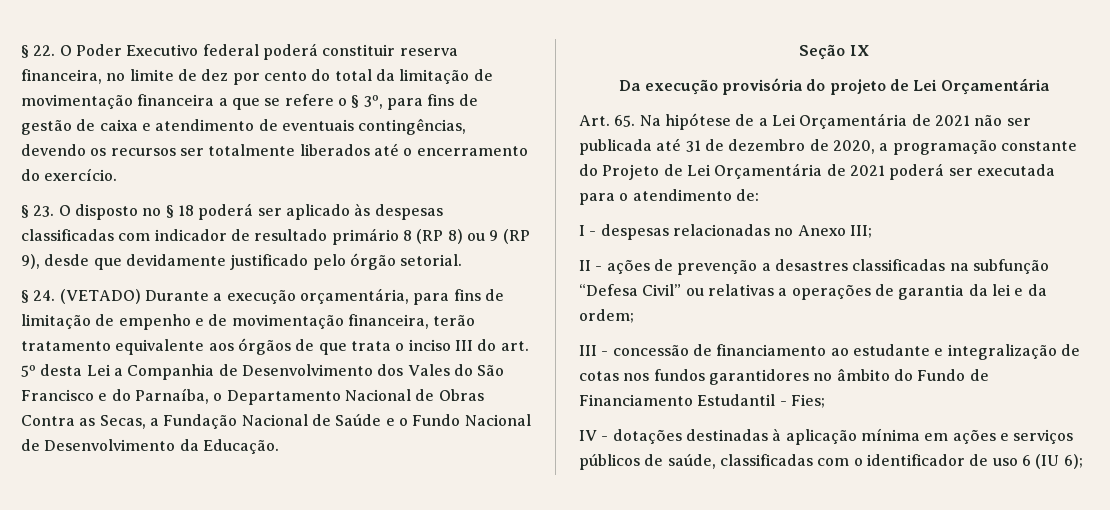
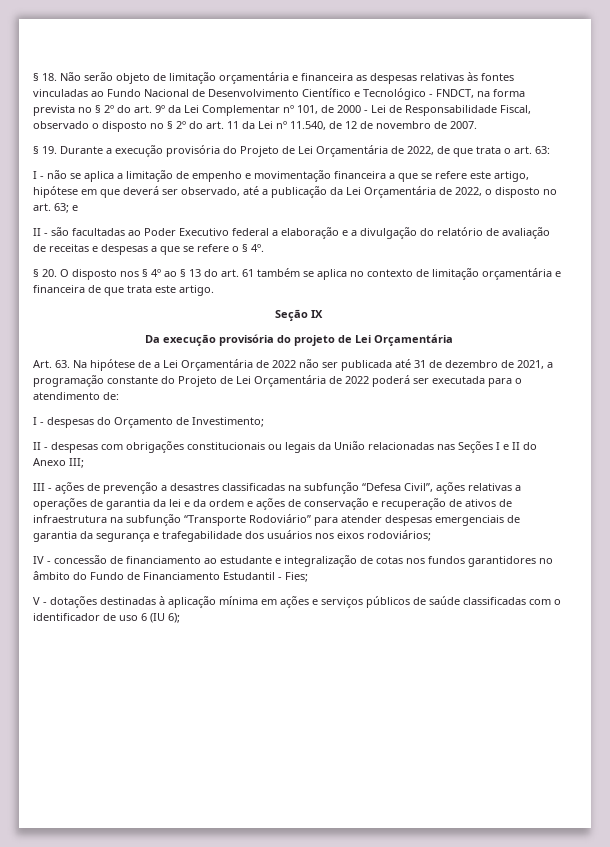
[21,43,458,60] [21,69,493,85] § 22. O Poder Executivo federal poderá constituir reserva financeira, no limite de dez por cento do total da limitação de -> [33,72,514,84] [33,88,525,100] [33,105,531,116] [33,121,477,132] [33,145,550,157] [33,170,251,182] § 18. Não serão objeto de limitação orçamentária e financeira as despesas relativas às fontes vinculadas ao Fundo Nacional de Desenvolvimento Científico e Tecnológico - FNDCT, na forma prevista no § 2º do art. 9º da Lei Complementar nº 101, de 2000 - Lei de Responsabilidade Fiscal, observado o disposto no § 2º do art. 11 da Lei nº 11.540, de 12 de novembro de 2007. // § 19. Durante a execução provisória do Projeto de Lei Orçamentária de 2022, de que trata o art. 63: // I - não se aplica a limitação de empenho e
[337,94,478,110] [21,118,467,135] [21,143,528,156] [21,168,118,181] [21,205,55,218] o § 3º, para fins de gestão de caixa e atendimento de eventuais contingências, devendo os recursos ser totalmente liberados até o encerramento do exercício. // § 23. -> [470,171,529,182] [33,186,557,198] [33,203,78,213] [33,227,550,239] [33,244,264,255] [33,269,57,277] este artigo, hipótese em que deverá ser observado, até a publicação da Lei Orçamentária de 2022, o disposto no art. 63; e // II - são facultadas ao Poder Executivo federal a elaboração e a divulgação do relatório de avaliação de receitas e despesas a que se refere o § 4º. // § 20.
[142,203,443,220] [21,228,530,245] [21,253,463,270] [21,288,504,305] [21,314,476,330] [21,338,529,355] [21,364,505,380] [21,388,484,405] [21,414,531,429] [21,439,279,454] no § 18 poderá ser aplicado às despesas classificadas com indicador de resultado primário 8 (RP 8) ou 9 (RP 9), desde que devidamente justificado pelo órgão setorial. // § 24. (VETADO) Durante a execução orçamentária, para fins de limitação de empenho e de movimentação financeira, terão tratamento equivalente aos órgãos de que trata o inciso III do art. 5º desta Lei a Companhia de Desenvolvimento dos Vales do São Francisco e do Parnaíba, o Departamento Nacional de Obras Contra as Secas, a Fundação Nacional de Saúde e o Fundo Nacional de Desenvolvimento da Educação. -> [120,268,561,280] [33,285,214,296] nos § 4º ao § 13 do art. 61 também se aplica no contexto de limitação orçamentária e financeira de que trata este artigo.
[614,115,636,127] 65. -> [55,360,70,368] 63.
[934,115,970,126] 2021 -> [272,360,296,368] 2022
[832,140,875,154] 2020, -> [517,360,544,369] 2021,
[849,165,885,176] 2021 -> [345,376,369,384] 2022
[672,224,794,236] relacionadas no -> [97,417,264,428] [33,441,537,453] do Orçamento de Investimento; // II - despesas com obrigações constitucionais ou legais da União relacionadas nas Seções I e II do
[579,260,591,271] II -> [33,483,45,491] III
[642,284,704,296] Civil” ou -> [404,482,465,494] Civil”, ações
[579,309,634,323] [579,345,597,356] ordem; // III -> [209,498,512,510] [33,514,520,526] [33,530,431,542] [33,556,44,564] ordem e ações de conservação e recuperação de ativos de infraestrutura na subfunção “Transporte Rodoviário” para atender despesas emergenciais de garantia da segurança e trafegabilidade dos usuários nos eixos rodoviários; // IV
[579,430,597,441] IV -> [33,597,40,605] V
[667,454,716,469] saúde, -> [429,596,460,605] saúde

